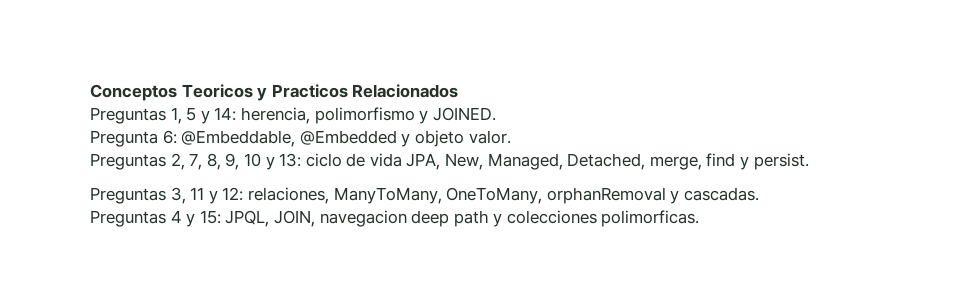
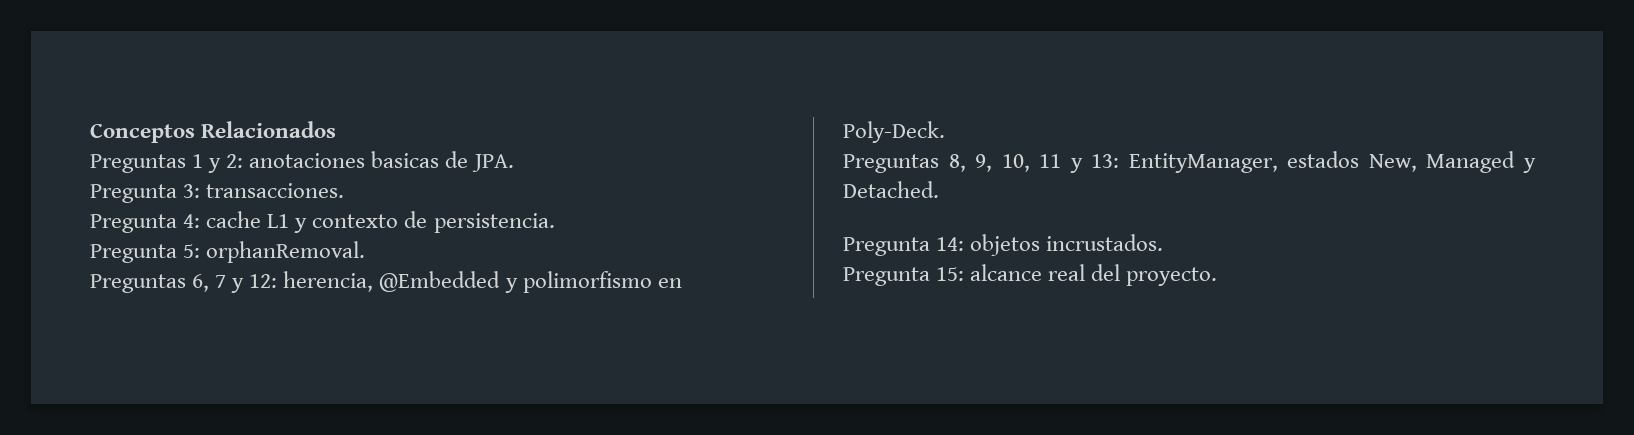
[181,84,348,101] Teoricos y Practicos -> (195, 133) none
[170,107,496,124] [90,130,511,147] [90,153,809,170] [90,187,759,204] [90,210,700,227] 1, 5 y 14: herencia, polimorfismo y JOINED. // Pregunta 6: @Embeddable, @Embedded y objeto valor. // Preguntas 2, 7, 8, 9, 10 y 13: ciclo de vida JPA, New, Managed, Detached, merge, find y persist. // Preguntas 3, 11 y 12: relaciones, ManyToMany, OneToMany, orphanRemoval y cascadas. // Preguntas 4 y 15: JPQL, JOIN, navegacion deep path y colecciones polimorficas. -> [192,151,514,173] [90,183,345,203] [90,211,555,233] [90,241,366,263] [90,271,682,293] [843,121,945,143] [843,151,1536,173] [843,181,939,198] [843,234,1164,256] [843,264,1218,286] 1 y 2: anotaciones basicas de JPA. // Pregunta 3: transacciones. // Pregunta 4: cache L1 y contexto de persistencia. // Pregunta 5: orphanRemoval. // Preguntas 6, 7 y 12: herencia, @Embedded y polimorfismo en Poly-Deck. // Preguntas 8, 9, 10, 11 y 13: EntityManager, estados New, Managed y Detached. // Pregunta 14: objetos incrustados. // Pregunta 15: alcance real del proyecto.

